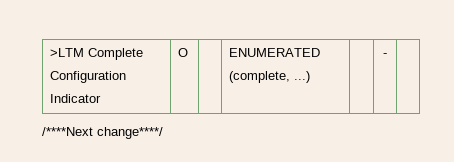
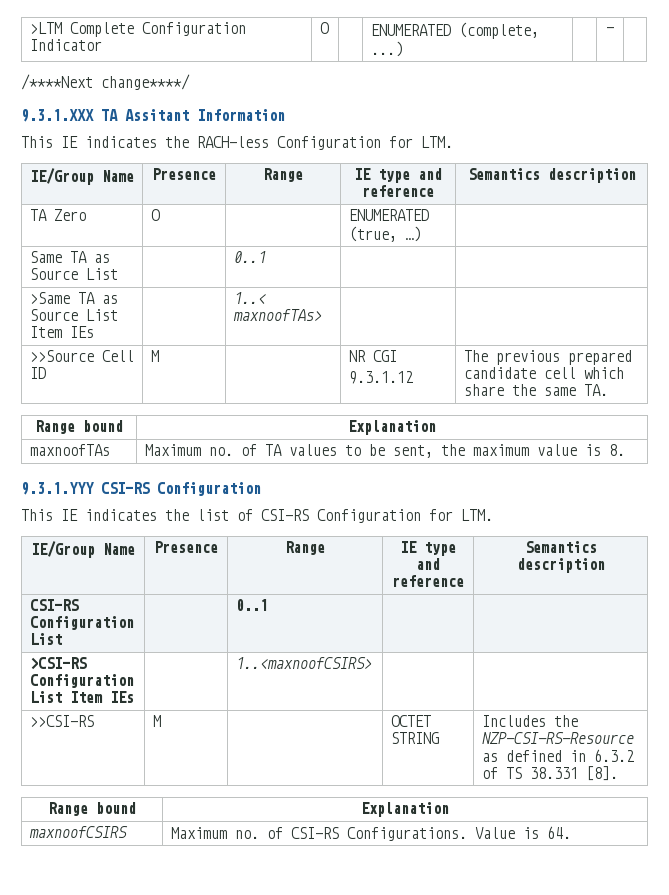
(163, 133) none -> [21,109,285,122] [21,136,453,150] [30,168,134,185] [152,168,216,180] [263,168,303,182] [354,168,442,183] [362,185,434,197] [467,168,636,183] [29,209,86,221] [150,209,160,221] [348,209,429,221] [348,226,421,242] [29,251,110,263] [29,268,118,280] [233,251,266,263] [29,292,118,304] [29,309,118,321] [29,326,94,338] [233,292,266,304] [232,309,322,321] [29,350,134,362] [29,367,46,379] [150,350,159,362] [348,350,397,362] [348,371,413,384] [463,350,632,365] [463,367,624,379] [463,384,608,396] [35,420,123,434] [348,420,436,435] [29,444,110,456] [144,444,625,458] [21,482,261,496] [21,509,493,523] [31,541,135,558] [154,541,218,553] [285,541,325,555] [400,541,456,556] [416,558,440,570] [392,575,464,587] [524,541,597,553] [516,558,605,573] [29,599,79,611] [29,616,134,630] [29,633,62,645] [235,599,268,611] [29,657,87,670] [29,674,134,688] [29,691,134,703] [235,657,372,669] [29,715,94,727] [152,715,161,727] [390,715,431,727] [390,732,439,744] [481,715,578,727] [481,732,634,744] [481,749,634,762] [481,766,618,781] [48,802,136,816] [361,802,449,817] [28,826,128,838] [170,826,571,841] // 9.3.1.XXX TA Assitant Information // This IE indicates the RACH-less Configuration for LTM. // IE/Group Name | Presence | Range | IE type and reference | Semantics description // TA Zero | O | | ENUMERATED (true, …) | // Same TA as Source List | | 0..1 | | // >Same TA as Source List Item IEs | | 1..< maxnoofTAs> | | // >>Source Cell ID | M | | NR CGI // 9.3.1.12 | The previous prepared candidate cell which share the same TA. // Range bound | Explanation // maxnoofTAs | Maximum no. of TA values to be sent, the maximum value is 8. // 9.3.1.YYY CSI-RS Configuration // This IE indicates the list of CSI-RS Configuration for LTM. // IE/Group Name | Presence | Range | IE type and reference | Semantics description // CSI-RS Configuration List | | 0..1 | | // >CSI-RS Configuration List Item IEs | | 1..<maxnoofCSIRS> | | // >>CSI-RS | M | | OCTET STRING | Includes the NZP-CSI-RS-Resource as defined in 6.3.2 of TS 38.331 [8]. // Range bound | Explanation // maxnoofCSIRS | Maximum no. of CSI-RS Configurations. Value is 64.

